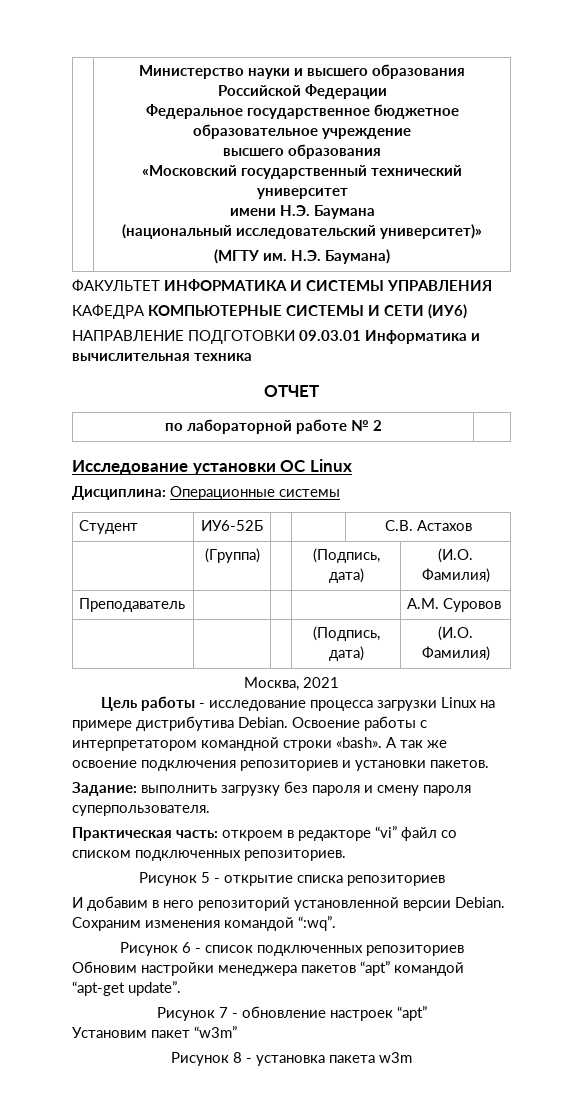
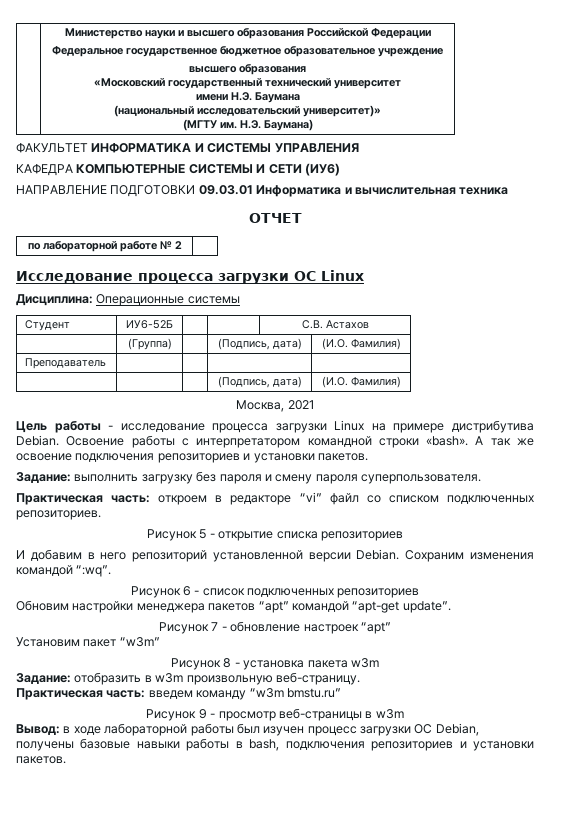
[192,463,276,475] установки -> [138,273,289,284] процесса загрузки
[407,598,502,612] А.М. Суровов -> (107, 363) none
(412, 1057) none -> [16,672,360,685] [16,688,341,700] [146,708,404,721] [16,723,479,736] [16,738,535,751] [16,756,66,764] // Задание: отобразить в w3m произвольную веб-страницу. // Практическая часть: введем команду “w3m bmstu.ru” // Рисунок 9 - просмотр веб-страницы в w3m // Вывод: в ходе лабораторной работы был изучен процесс загрузки ОС Debian, получены базовые навыки работы в bash, подключения репозиториев и установки пакетов.

